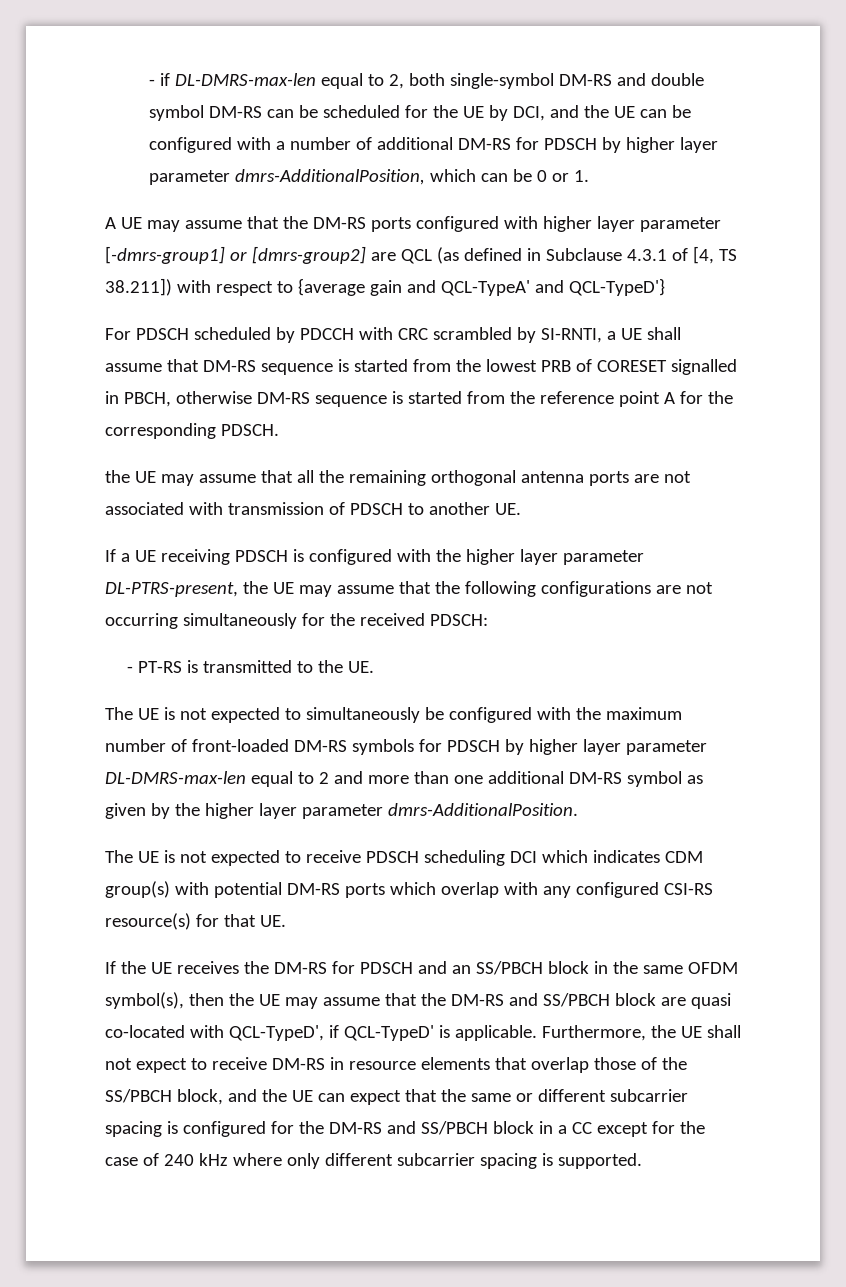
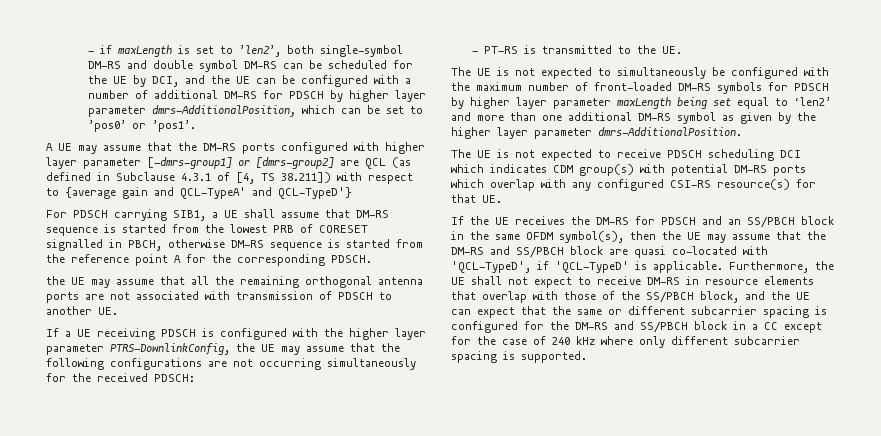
[174,73,404,89] DL-DMRS-max-len equal to 2, -> [117,45,281,57] maxLength is set to ’len2’,
[536,170,589,182] 0 or 1. -> [385,106,423,114] [87,120,196,132] set to ’pos0’ or ’pos1’.
[193,327,602,343] scheduled by PDCCH with CRC scrambled by SI-RNTI, -> [114,209,206,221] carrying SIB1,
[105,582,238,597] DL-PTRS-present, -> [110,343,230,355] PTRS-DownlinkConfig,
[105,771,329,787] DL-DMRS-max-len equal to 2 -> [617,97,831,109] maxLength being set equal to ‘len2’
[228,1025,434,1041] QCL-TypeD', if QCL-TypeD' -> [451,261,629,273] 'QCL-TypeD', if 'QCL-TypeD'
(589, 1065) none -> [533,291,558,300] with

